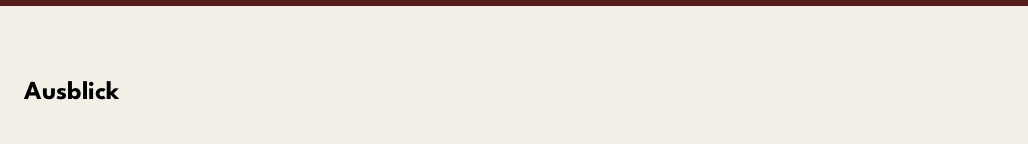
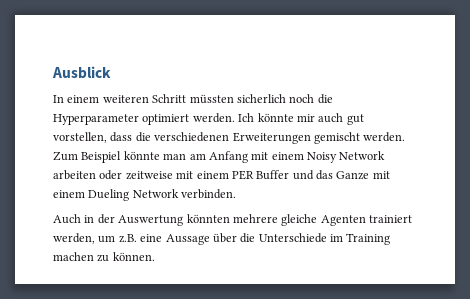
(120, 90) none -> [53,94,333,104] [53,113,364,125] [53,132,406,144] [53,151,386,163] [53,170,390,180] [53,189,237,201] [53,214,412,226] [53,233,391,245] [53,252,155,262] // In einem weiteren Schritt müssten sicherlich noch die Hyperparameter optimiert werden. Ich könnte mir auch gut vorstellen, dass die verschiedenen Erweiterungen gemischt werden. Zum Beispiel könnte man am Anfang mit einem Noisy Network arbeiten oder zeitweise mit einem PER Buffer und das Ganze mit einem Dueling Network verbinden. // Auch in der Auswertung könnten mehrere gleiche Agenten trainiert werden, um z.B. eine Aussage über die Unterschiede im Training machen zu können.

